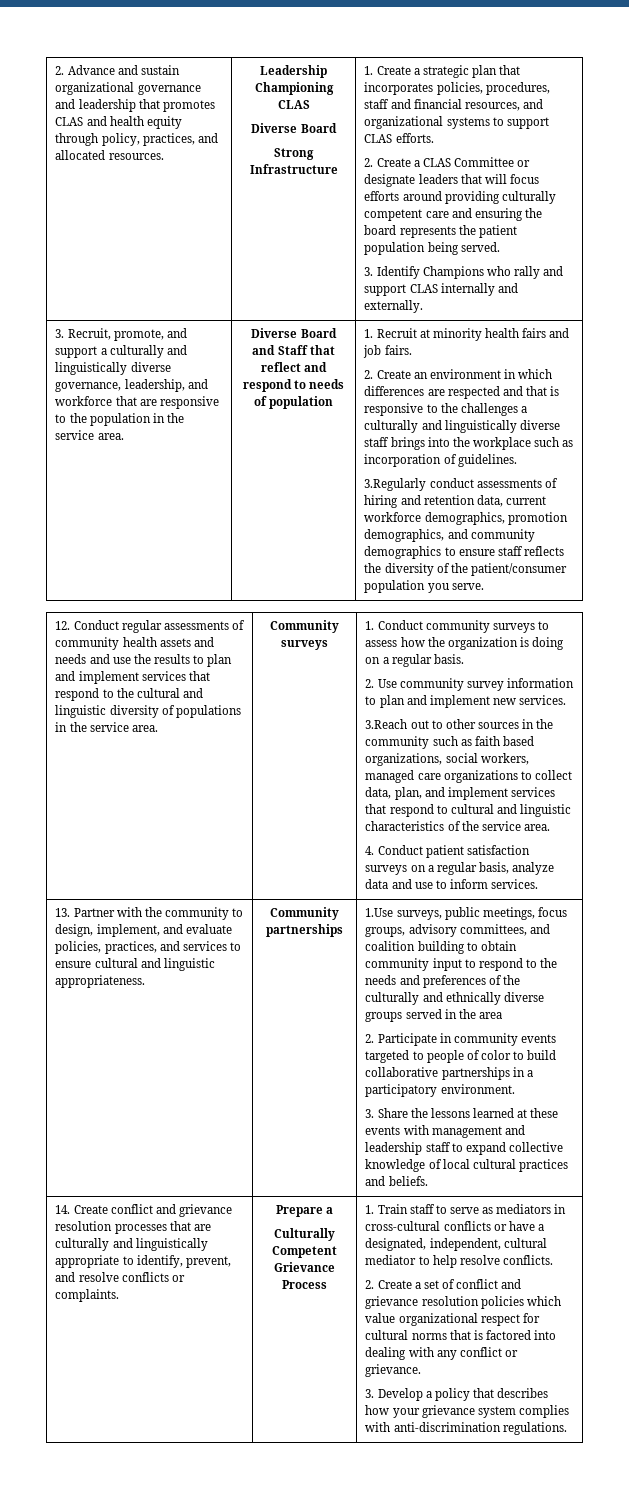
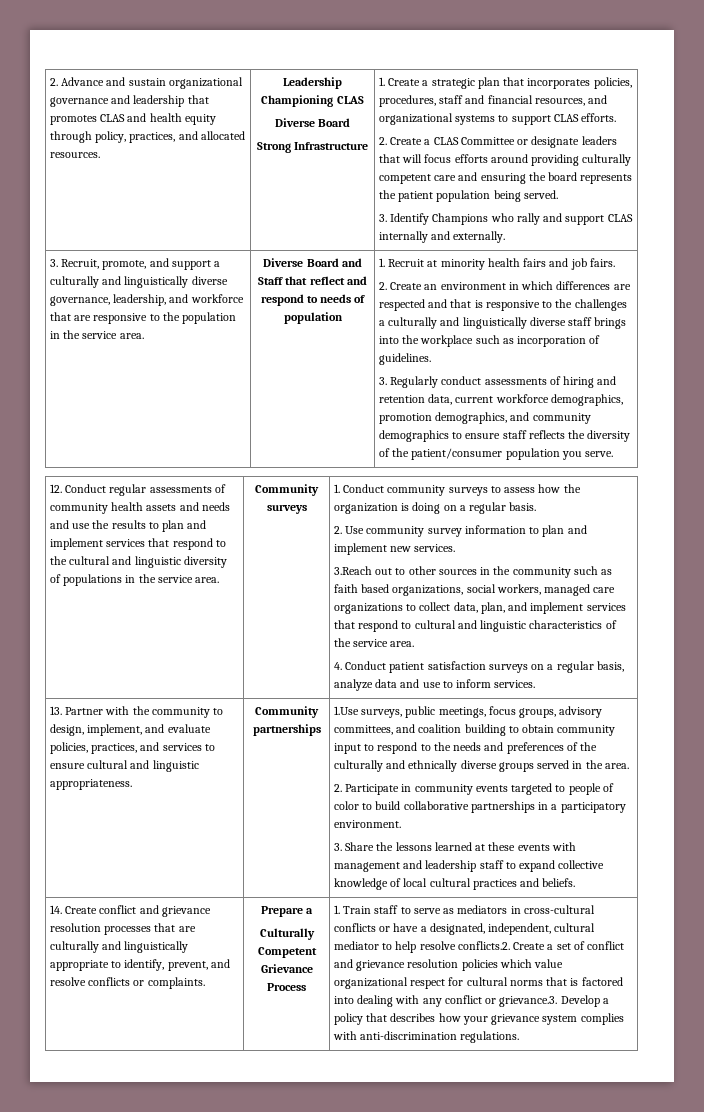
[364,478,427,491] 3.Regularly -> [378,376,439,388] 3. Regularly
[478,1012,502,1019] area -> [604,763,629,769] area.
[502,1255,553,1265] [365,1280,375,1289] conflicts. // 2. -> [457,941,510,950] conflicts.2.
[365,1364,422,1377] [365,1389,375,1398] grievance. // 3. -> [499,996,558,1007] grievance.3.

